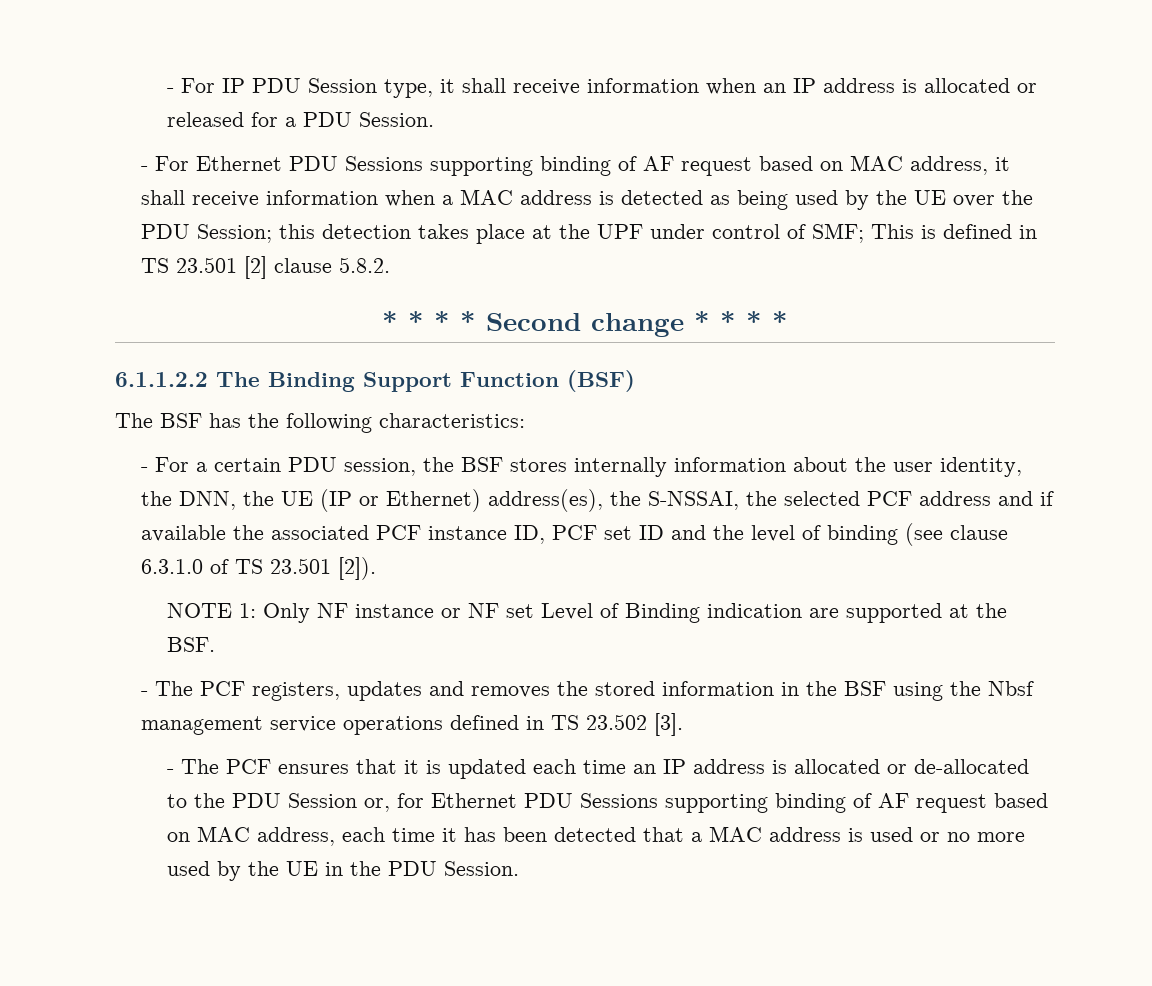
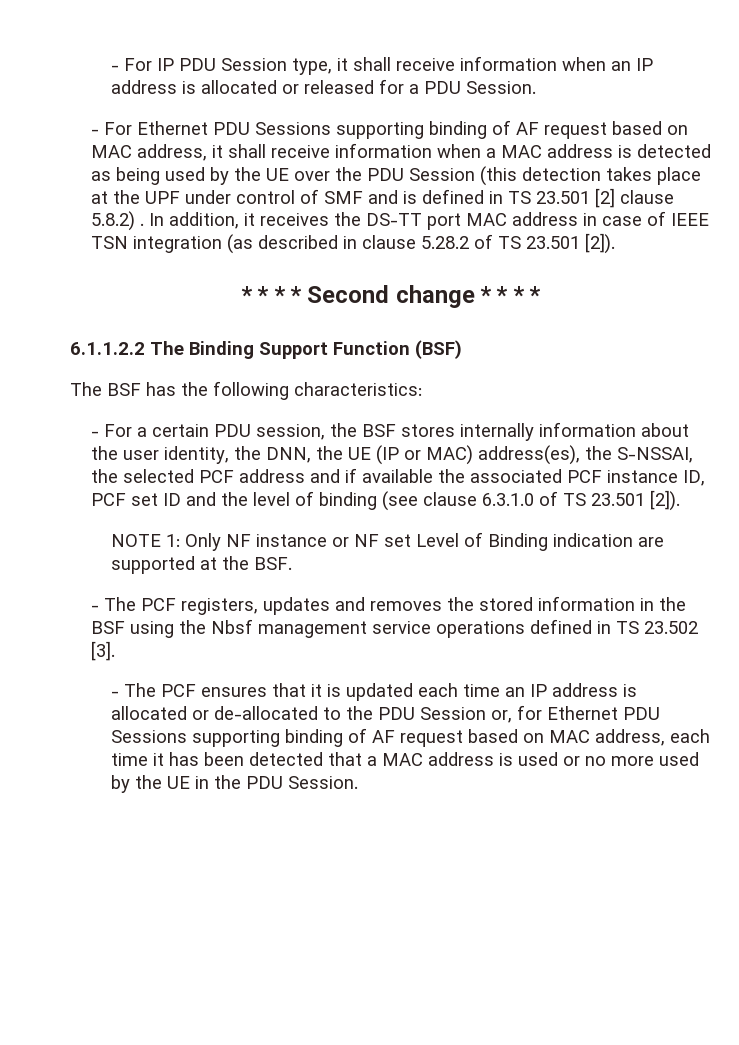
[196,224,315,243] Session; this -> [408,166,517,186] Session (this
[811,223,914,243] SMF; This -> [323,190,398,204] SMF and
[338,257,390,273] 5.8.2. -> [90,211,709,231] [90,233,615,254] 5.8.2) . In addition, it receives the DS-TT port MAC address in case of IEEE TSN integration (as described in clause 5.28.2 of TS 23.501 [2]).
[385,489,481,512] Ethernet) -> [425,445,473,465] MAC)

